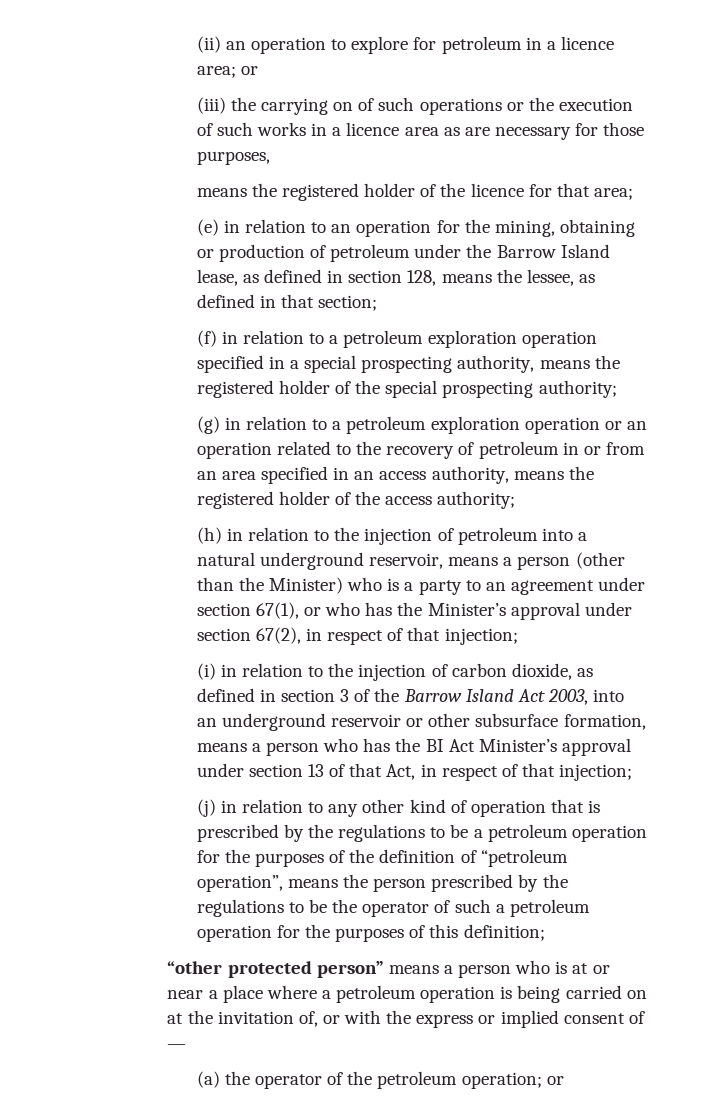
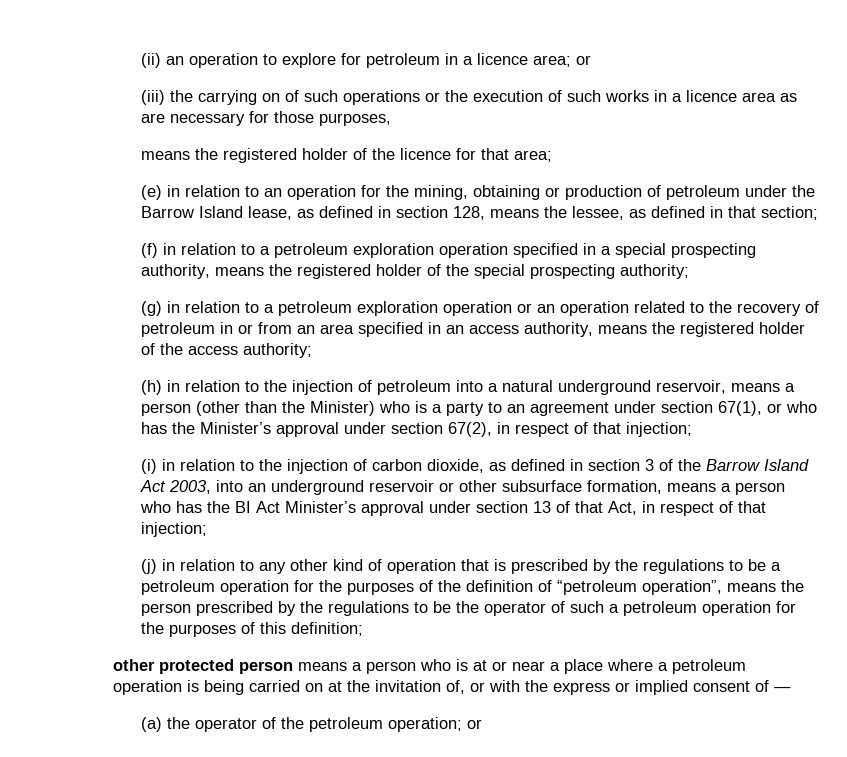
[167,961,384,978] “other protected person” -> [112,659,293,674] other protected person

